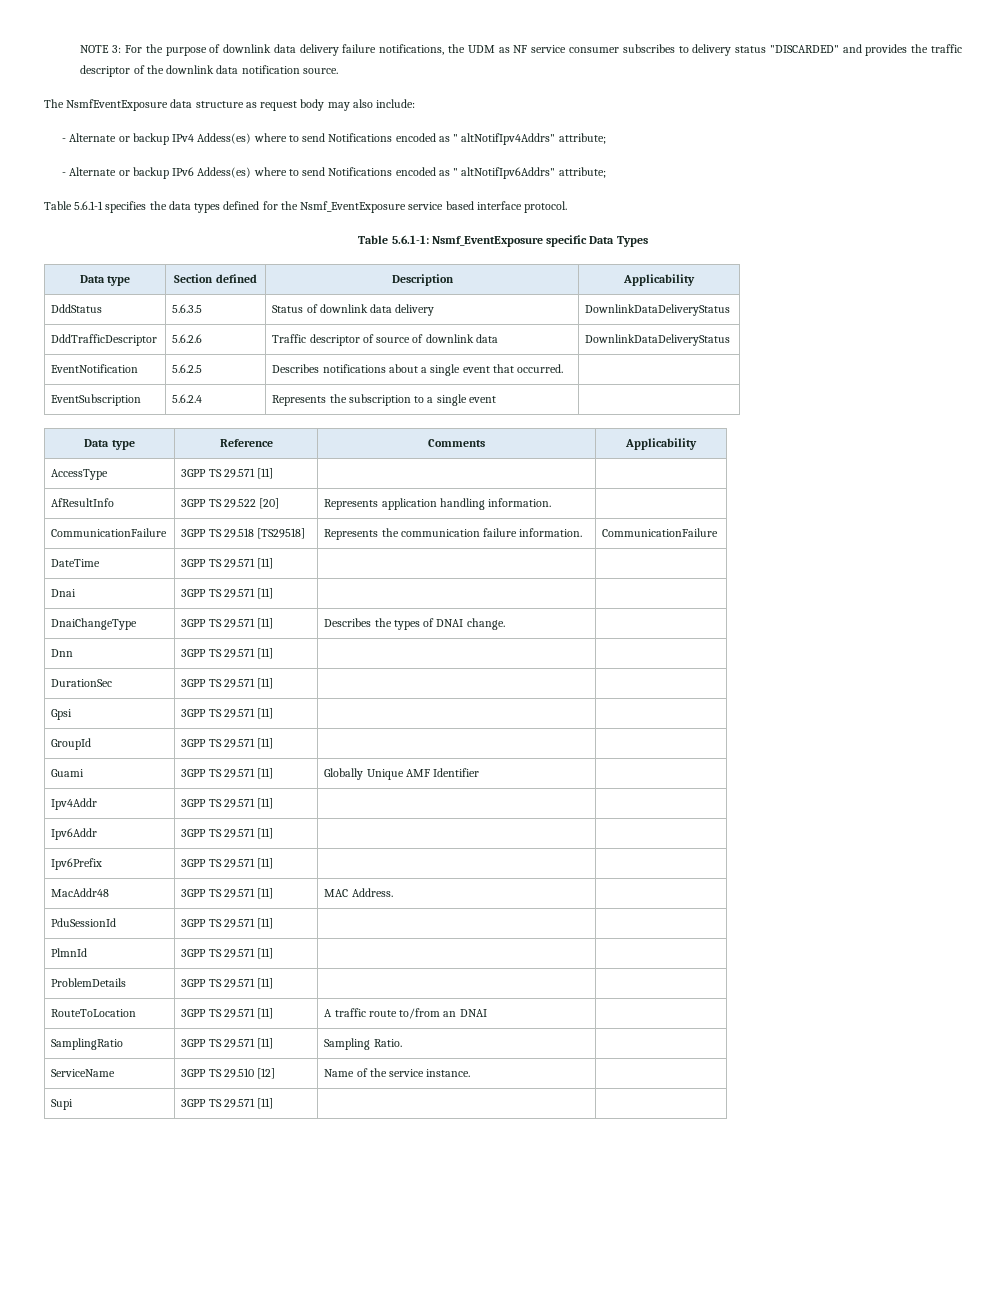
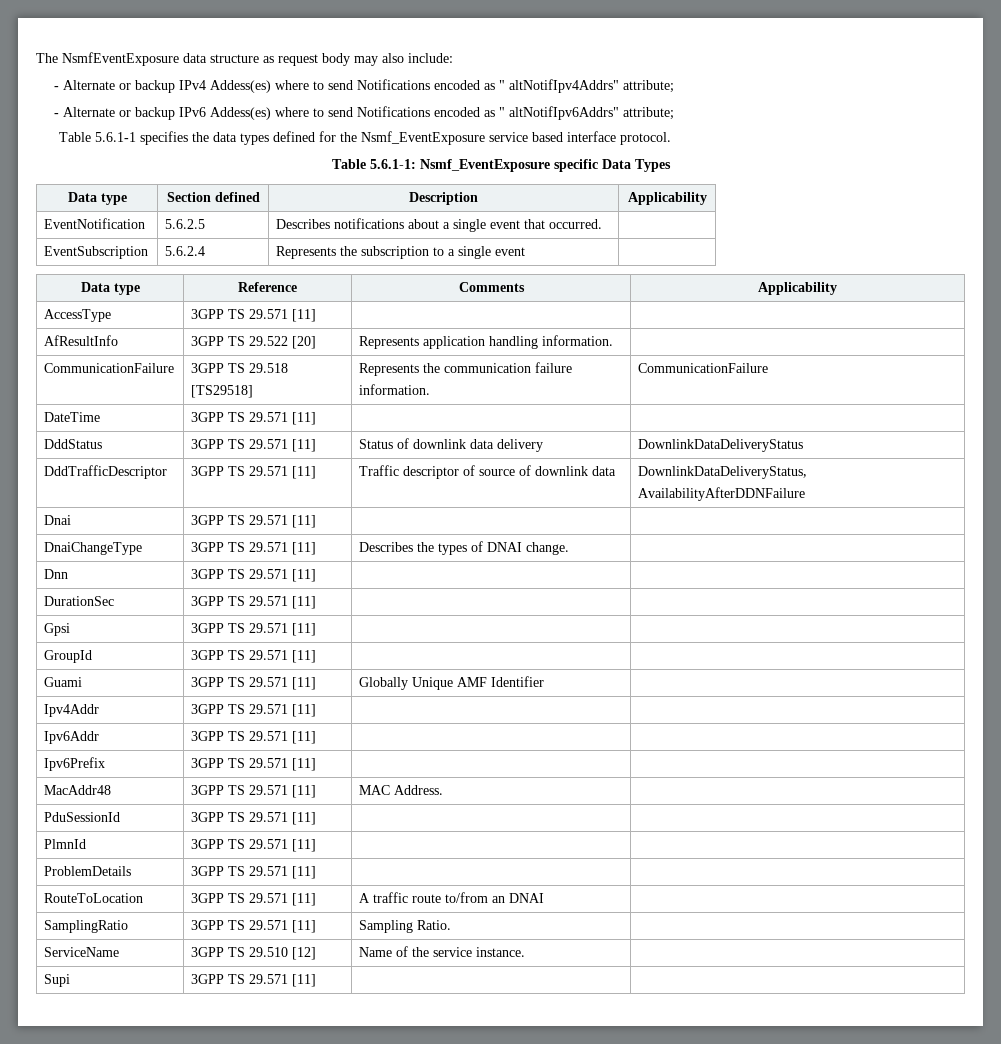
[80,44,962,56] [80,65,338,77] NOTE 3: For the purpose of downlink data delivery failure notifications, the UDM as NF service consumer subscribes to delivery status "DISCARDED" and provides the traffic descriptor of the downlink data notification source. // -> (36, 58) none
[51,304,103,313] [172,304,203,313] [272,304,435,316] [585,304,731,316] [51,334,158,346] [172,334,203,343] [272,334,498,346] [585,334,731,346] // DddStatus | 5.6.3.5 | Status of downlink data delivery | DownlinkDataDeliveryStatus // DddTrafficDescriptor | 5.6.2.6 | Traffic descriptor of source of downlink data | DownlinkDataDeliveryStatus -> (707, 198) none
(274, 563) none -> [44,439,103,449] [191,439,317,452] [359,438,544,452] [638,439,804,452] [44,465,168,479] [191,466,317,479] [359,465,617,479] [638,466,808,479] [638,487,806,501] // DddStatus | 3GPP TS 29.571 [11] | Status of downlink data delivery | DownlinkDataDeliveryStatus // DddTrafficDescriptor | 3GPP TS 29.571 [11] | Traffic descriptor of source of downlink data | DownlinkDataDeliveryStatus, AvailabilityAfterDDNFailure

